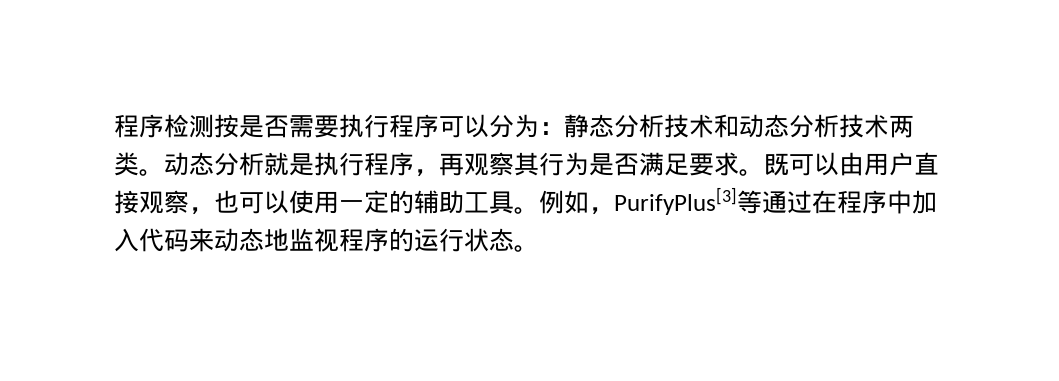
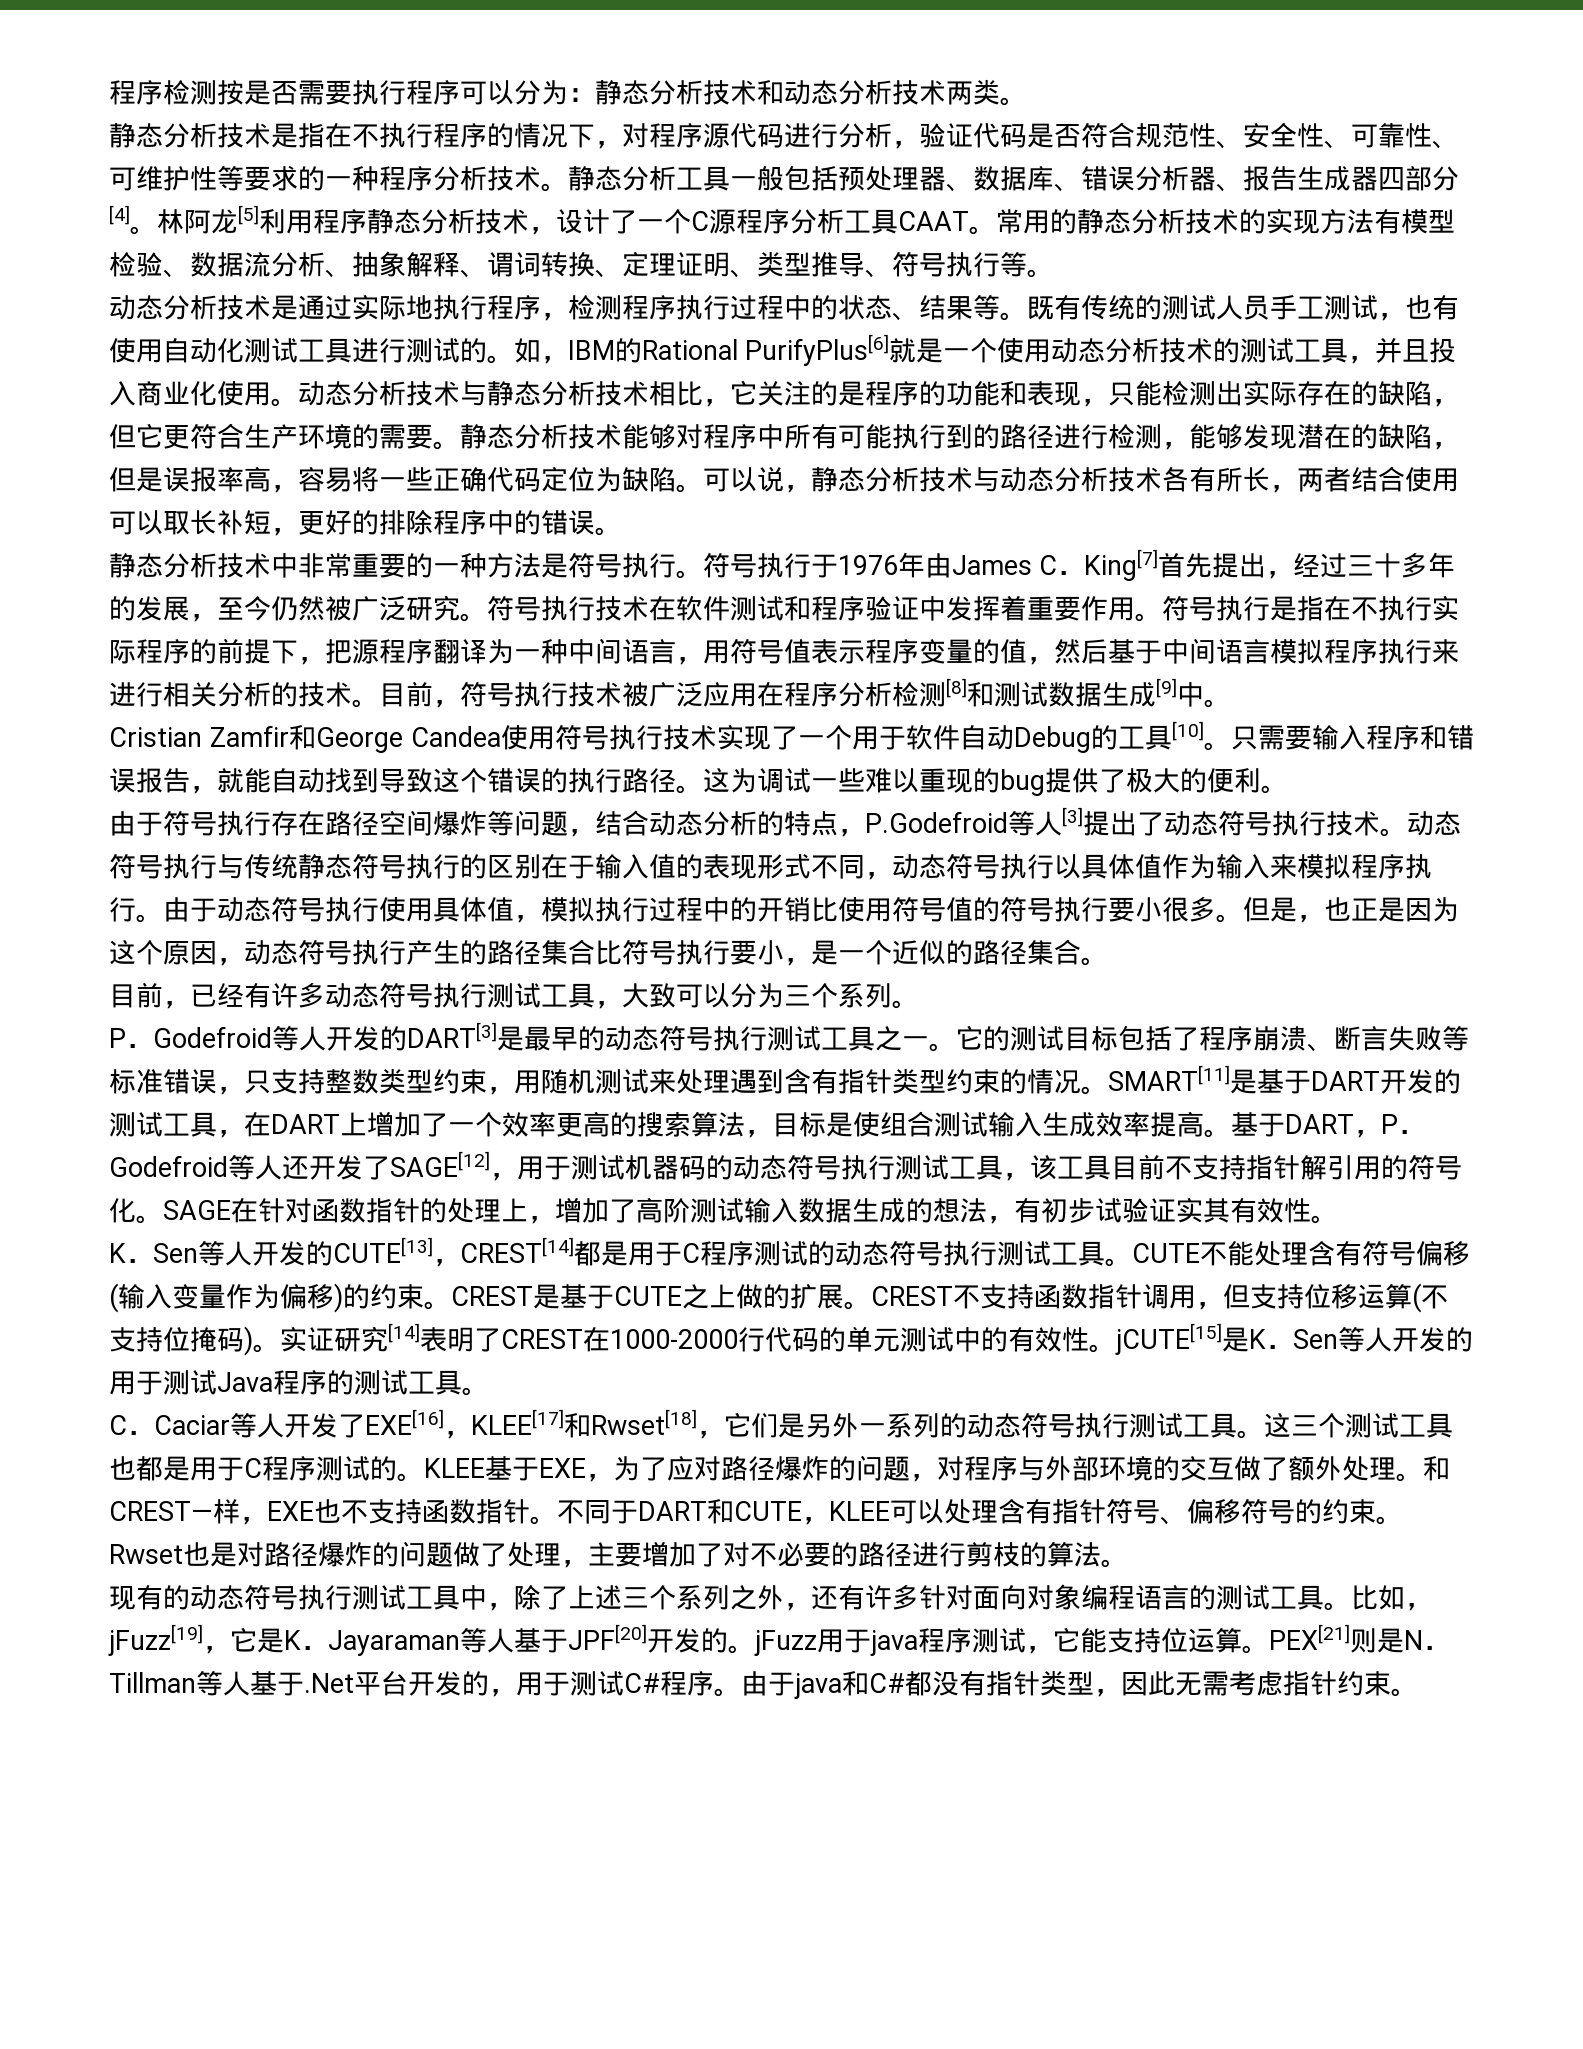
[164,152,939,177] [114,187,937,215] [114,228,514,252] 动态分析就是执行程序，再观察其行为是否满足要求。既可以由用户直接观察，也可以使用一定的辅助工具。例如，PurifyPlus[3]等通过在程序中加入代码来动态地监视程序的运行状态 -> [109,122,1459,149] [109,165,1459,192] [109,205,130,225] [130,205,1455,235] [109,251,1054,278] [109,294,1459,321] [109,334,1457,366] [109,380,1459,407] [109,423,1459,450] [109,466,1459,493] [109,510,622,536] [109,549,1456,581] [109,595,1459,622] [109,638,1459,665] [109,678,1231,708] [109,721,1204,753] [1204,725,1474,751] [109,768,1288,796] [109,807,1461,837] [109,853,1432,880] [109,896,1459,923] [109,939,1108,966] [109,982,919,1009] [109,1022,1469,1052] [109,1065,1461,1095] [109,1111,1425,1138] [109,1151,1462,1181] [109,1197,1338,1224] [109,1237,1470,1267] [109,1283,1448,1313] [109,1323,1473,1356] [109,1370,489,1396] [109,1409,1453,1439] [109,1455,1450,1482] [109,1498,1403,1525] [109,1541,1128,1568] [109,1584,1432,1611] [108,1624,1450,1656] [109,1670,1391,1699] // 静态分析技术是指在不执行程序的情况下，对程序源代码进行分析，验证代码是否符合规范性、安全性、可靠性、可维护性等要求的一种程序分析技术。静态分析工具一般包括预处理器、数据库、错误分析器、报告生成器四部分[4]。林阿龙[5]利用程序静态分析技术，设计了一个C源程序分析工具CAAT。常用的静态分析技术的实现方法有模型检验、数据流分析、抽象解释、谓词转换、定理证明、类型推导、符号执行等。 // 动态分析技术是通过实际地执行程序，检测程序执行过程中的状态、结果等。既有传统的测试人员手工测试，也有使用自动化测试工具进行测试的。如，IBM的Rational PurifyPlus[6]就是一个使用动态分析技术的测试工具，并且投入商业化使用。动态分析技术与静态分析技术相比，它关注的是程序的功能和表现，只能检测出实际存在的缺陷，但它更符合生产环境的需要。静态分析技术能够对程序中所有可能执行到的路径进行检测，能够发现潜在的缺陷，但是误报率高，容易将一些正确代码定位为缺陷。可以说，静态分析技术与动态分析技术各有所长，两者结合使用可以取长补短，更好的排除程序中的错误。 // 静态分析技术中非常重要的一种方法是符号执行。符号执行于1976年由James C．King[7]首先提出，经过三十多年的发展，至今仍然被广泛研究。符号执行技术在软件测试和程序验证中发挥着重要作用。符号执行是指在不执行实际程序的前提下，把源程序翻译为一种中间语言，用符号值表示程序变量的值，然后基于中间语言模拟程序执行来进行相关分析的技术。目前，符号执行技术被广泛应用在程序分析检测[8]和测试数据生成[9]中。 // Cristian Zamfir和George Candea使用符号执行技术实现了一个用于软件自动Debug的工具[10]。只需要输入程序和错误报告，就能自动找到导致这个错误的执行路径。这为调试一些难以重现的bug提供了极大的便利。 // 由于符号执行存在路径空间爆炸等问题，结合动态分析的特点，P.Godefroid等人[3]提出了动态符号执行技术。动态符号执行与传统静态符号执行的区别在于输入值的表现形式不同，动态符号执行以具体值作为输入来模拟程序执行。由于动态符号执行使用具体值，模拟执行过程中的开销比使用符号值的符号执行要小很多。但是，也正是因为这个原因，动态符号执行产生的路径集合比符号执行要小，是一个近似的路径集合。 // 目前，已经有许多动态符号执行测试工具，大致可以分为三个系列。 // P．Godefroid等人开发的DART[3]是最早的动态符号执行测试工具之一。它的测试目标包括了程序崩溃、断言失败等标准错误，只支持整数类型约束，用随机测试来处理遇到含有指针类型约束的情况。SMART[11]是基于DART开发的测试工具，在DART上增加了一个效率更高的搜索算法，目标是使组合测试输入生成效率提高。基于DART，P．Godefroid等人还开发了SAGE[12]，用于测试机器码的动态符号执行测试工具，该工具目前不支持指针解引用的符号化。SAGE在针对函数指针的处理上，增加了高阶测试输入数据生成的想法，有初步试验证实其有效性。 // K．Sen等人开发的CUTE[13]，CREST[14]都是用于C程序测试的动态符号执行测试工具。CUTE不能处理含有符号偏移(输入变量作为偏移)的约束。CREST是基于CUTE之上做的扩展。CREST不支持函数指针调用，但支持位移运算(不支持位掩码)。实证研究[14]表明了CREST在1000-2000行代码的单元测试中的有效性。jCUTE[15]是K．Sen等人开发的用于测试Java程序的测试工具。 // C．Caciar等人开发了EXE[16]，KLEE[17]和Rwset[18]，它们是另外一系列的动态符号执行测试工具。这三个测试工具也都是用于C程序测试的。KLEE基于EXE，为了应对路径爆炸的问题，对程序与外部环境的交互做了额外处理。和CREST—样，EXE也不支持函数指针。不同于DART和CUTE，KLEE可以处理含有指针符号、偏移符号的约束。Rwset也是对路径爆炸的问题做了处理，主要增加了对不必要的路径进行剪枝的算法。 // 现有的动态符号执行测试工具中，除了上述三个系列之外，还有许多针对面向对象编程语言的测试工具。比如，jFuzz[19]，它是K．Jayaraman等人基于JPF[20]开发的。jFuzz用于java程序测试，它能支持位运算。PEX[21]则是N．Tillman等人基于.Net平台开发的，用于测试C#程序。由于java和C#都没有指针类型，因此无需考虑指针约束

